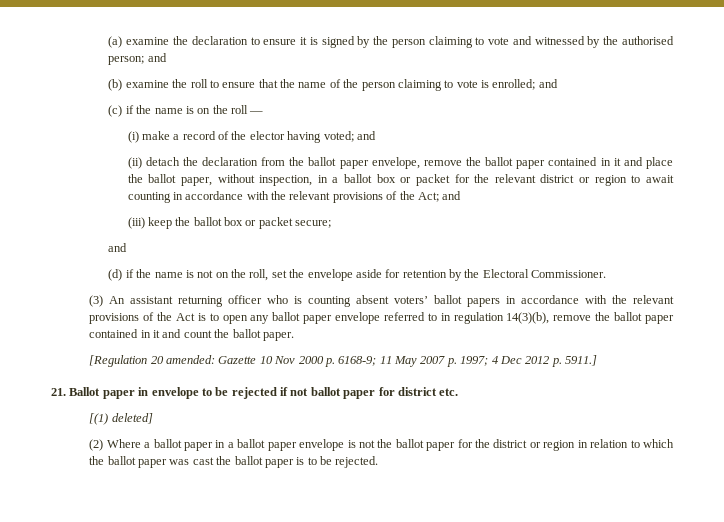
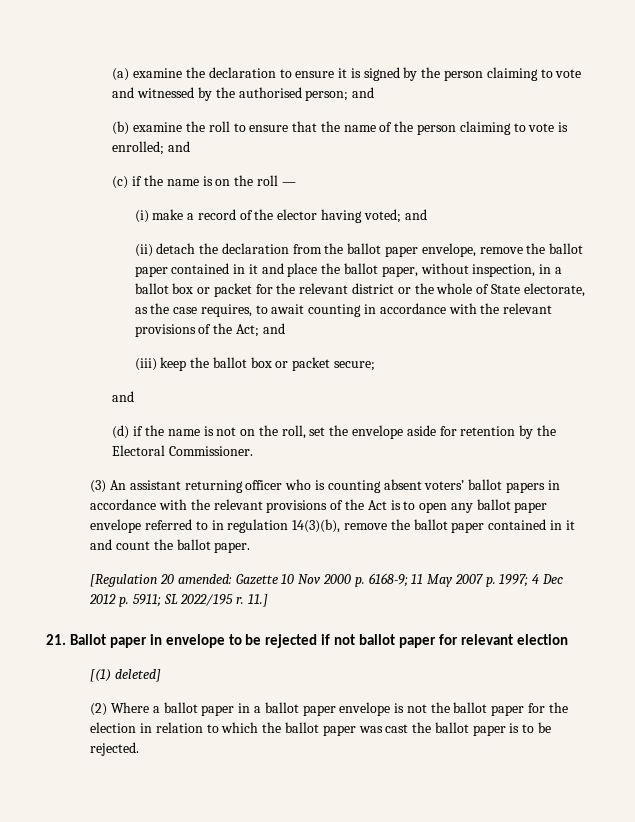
[594,175,627,186] region -> [414,283,585,297] [134,303,252,317] the whole of State electorate, as the case requires,
[565,355,598,366] 5911.] -> [132,594,268,607] 5911; SL 2022/195 r. 11.]
[397,387,459,396] district etc. -> [460,634,568,645] relevant election
[493,439,576,451] district or region -> [90,722,137,733] election

